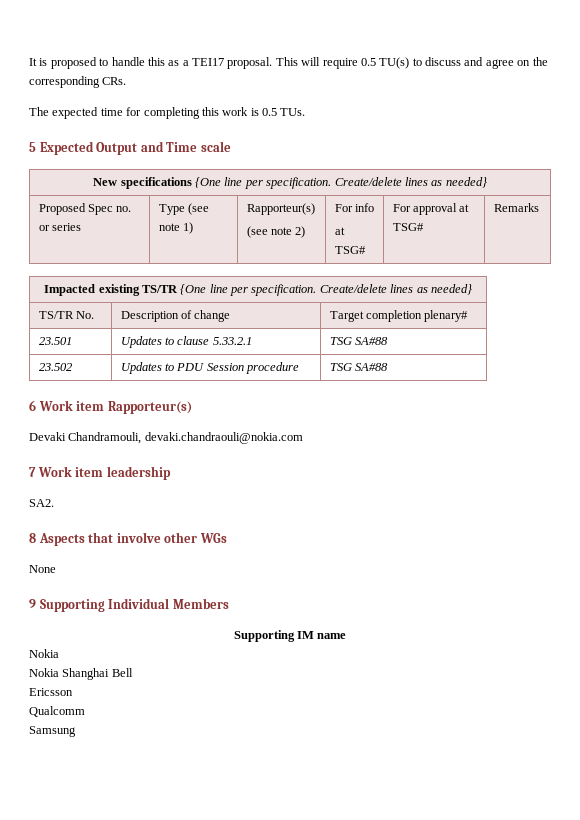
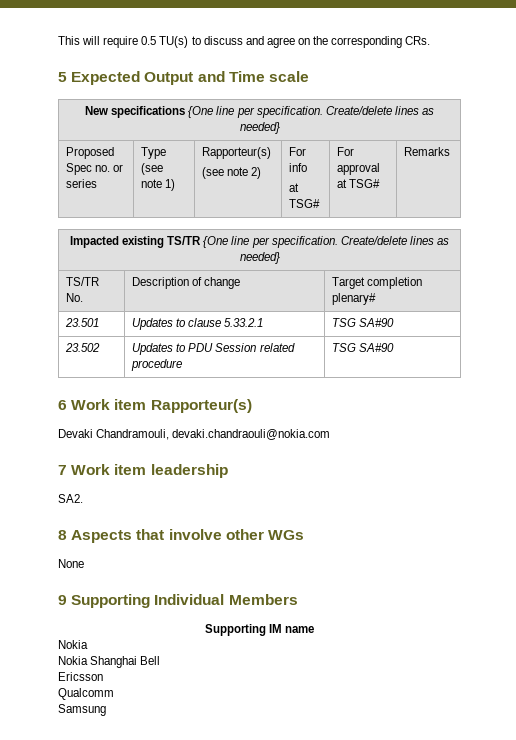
[29,57,273,69] It is proposed to handle this as a TEI17 proposal. -> (58, 40) none
[29,107,306,119] // The expected time for completing this work is 0.5 TUs. -> (431, 40) none
[354,337,388,345] SA#88 -> [359,318,395,327] SA#90
(244, 367) none -> [259,343,295,352] related
[354,363,388,371] SA#88 -> [359,343,395,352] SA#90

